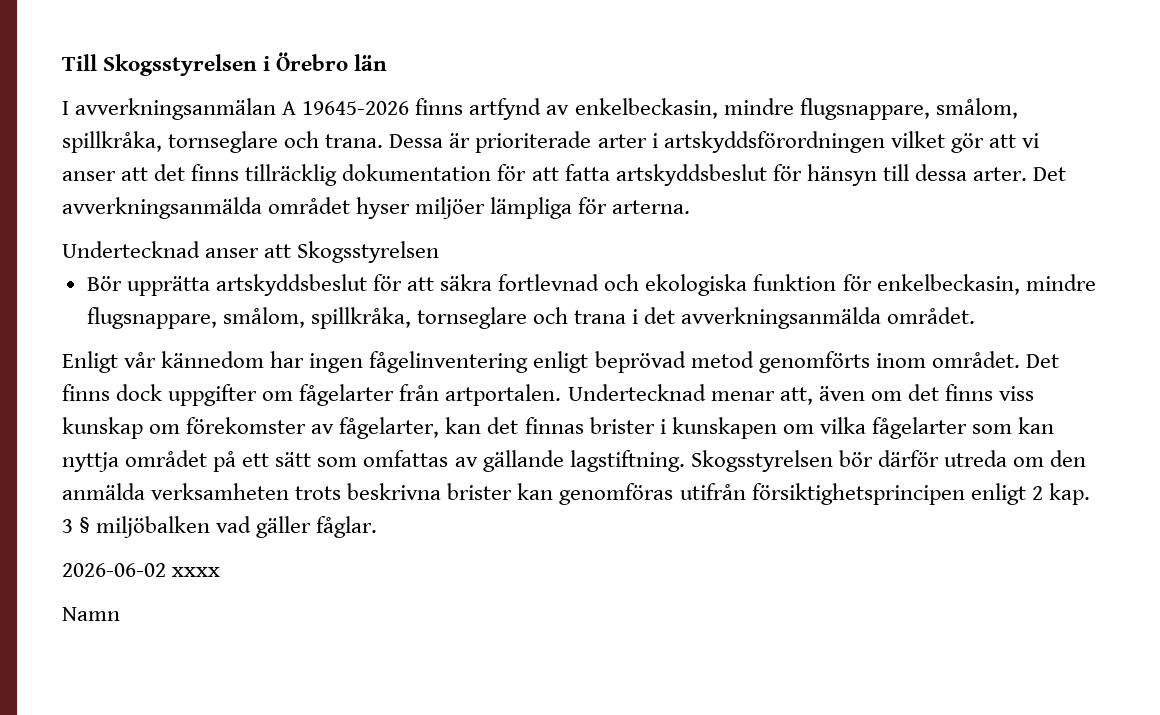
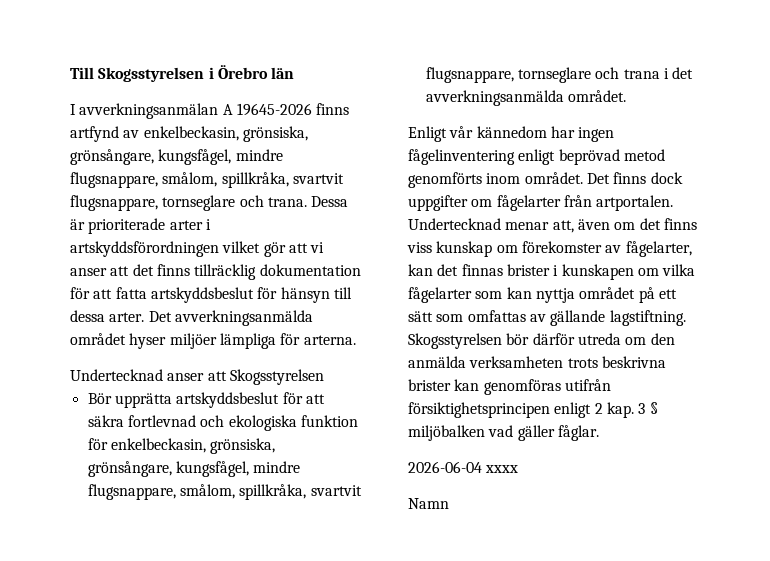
[723,98,1018,120] [62,131,162,153] mindre flugsnappare, smålom, spillkråka, -> [242,126,308,142] [70,149,283,165] [70,172,344,188] [70,195,158,211] grönsiska, grönsångare, kungsfågel, mindre flugsnappare, smålom, spillkråka, svartvit flugsnappare,
[1025,274,1096,291] [86,307,411,329] mindre flugsnappare, smålom, spillkråka, -> [210,438,276,454] [87,461,301,477] [87,484,362,500] [425,67,514,83] grönsiska, grönsångare, kungsfågel, mindre flugsnappare, smålom, spillkråka, svartvit flugsnappare,
[62,563,166,577] 2026-06-02 -> [408,461,482,473] 2026-06-04

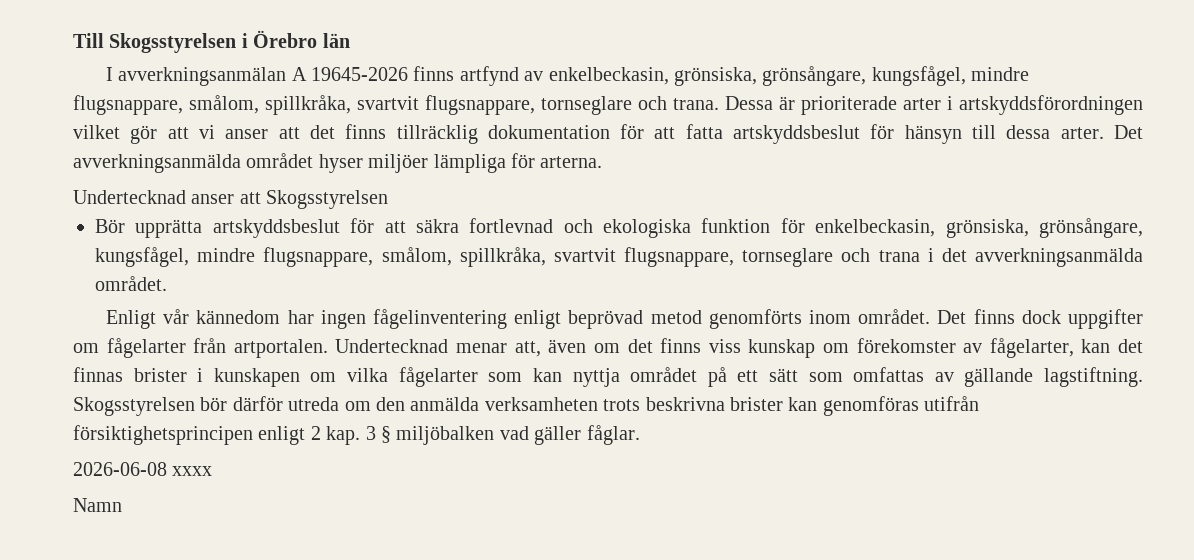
[408,461,482,473] 2026-06-04 -> [73,462,167,476] 2026-06-08

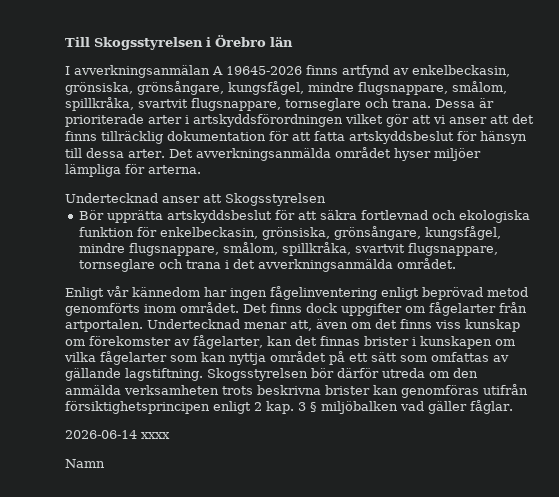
[73,462,167,476] 2026-06-08 -> [65,430,137,439] 2026-06-14

